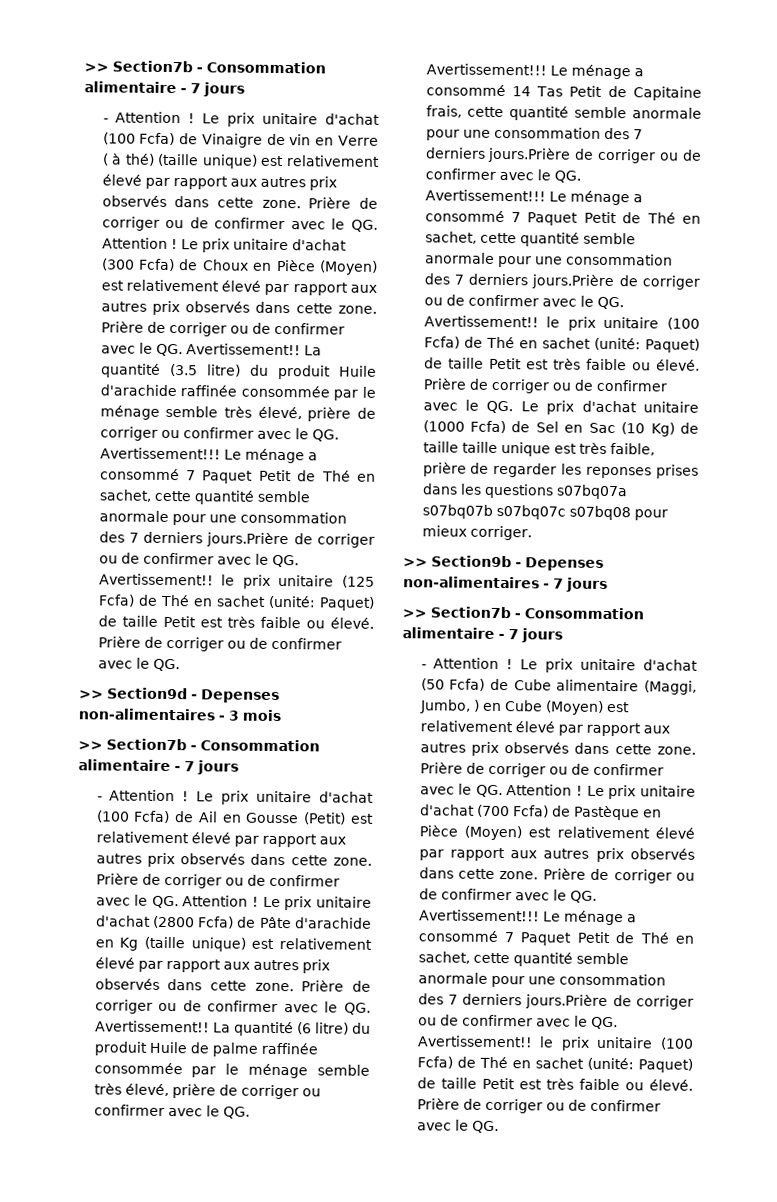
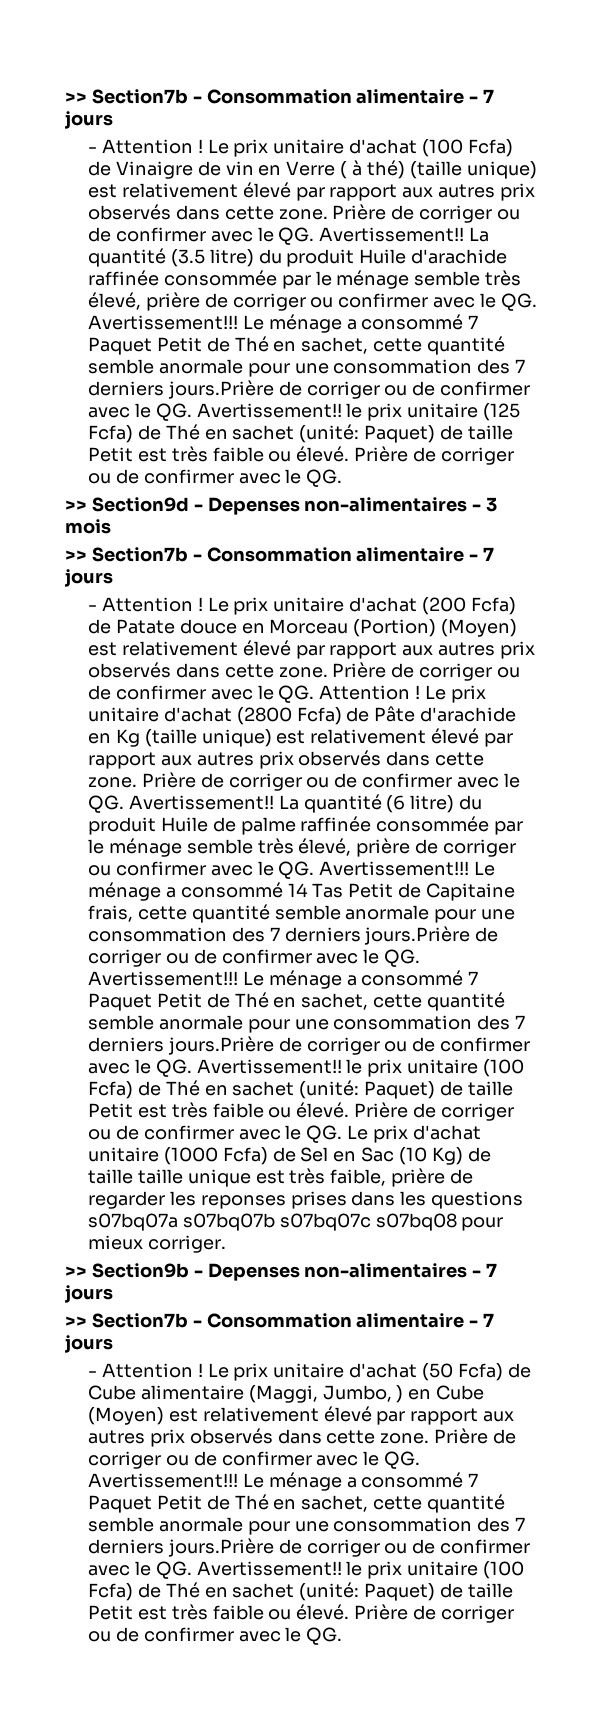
[101,237,347,253] [100,258,378,275] [100,279,377,296] [100,300,377,316] [100,321,345,337] [100,342,183,357] Attention ! Le prix unitaire d'achat (300 Fcfa) de Choux en Pièce (Moyen) est relativement élevé par rapport aux autres prix observés dans cette zone. Prière de corriger ou de confirmer avec le QG. -> (315, 236) none
[95,810,347,825] (100 Fcfa) de Ail en Gousse (Petit) -> [422,597,516,615] [88,619,518,637] (200 Fcfa) de Patate douce en Morceau (Portion) (Moyen)
[506,784,696,800] [419,804,662,821] [418,825,695,841] [418,847,695,863] [418,867,695,884] [418,888,597,903] Attention ! Le prix unitaire d'achat (700 Fcfa) de Pastèque en Pièce (Moyen) est relativement élevé par rapport aux autres prix observés dans cette zone. Prière de corriger ou de confirmer avec le QG. -> (421, 1460) none

